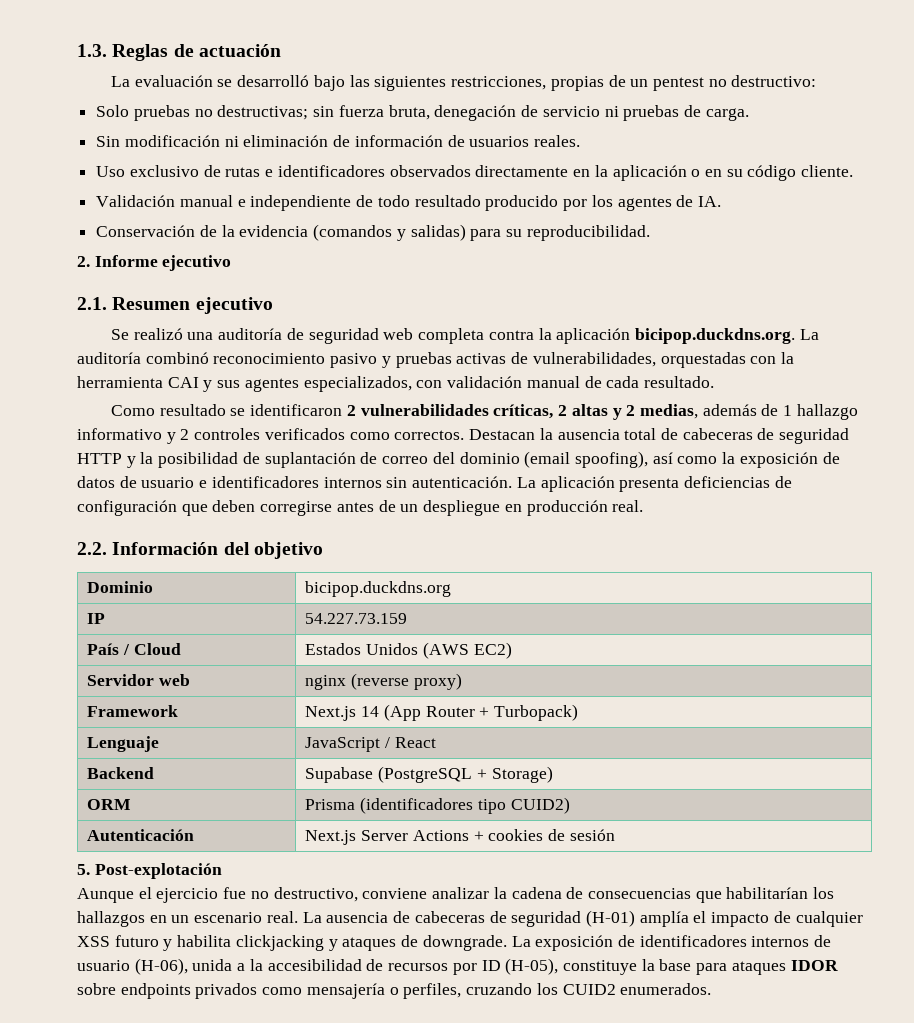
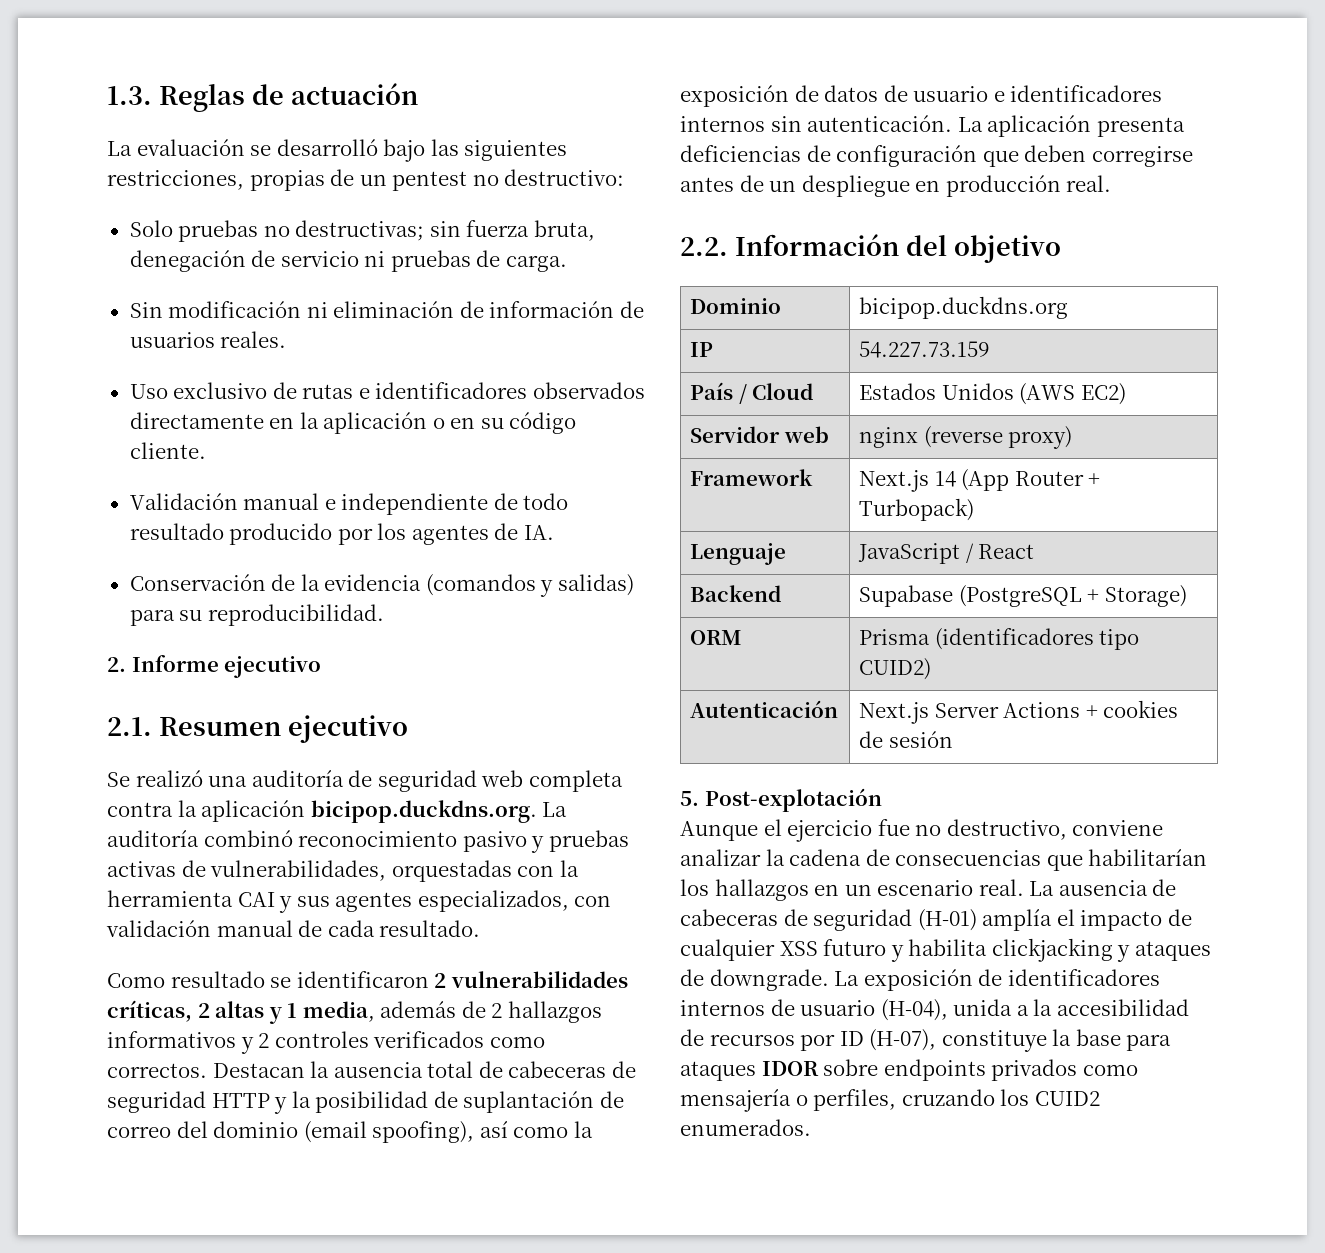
[626,404,858,420] [77,428,162,440] 2 medias, además de 1 hallazgo informativo -> [287,1001,602,1023] [107,1031,236,1048] 1 media, además de 2 hallazgos informativos
[134,958,188,975] (H-06), -> [880,999,948,1021] (H-04),
[505,958,559,975] (H-05), -> [869,1029,937,1051] (H-07),

